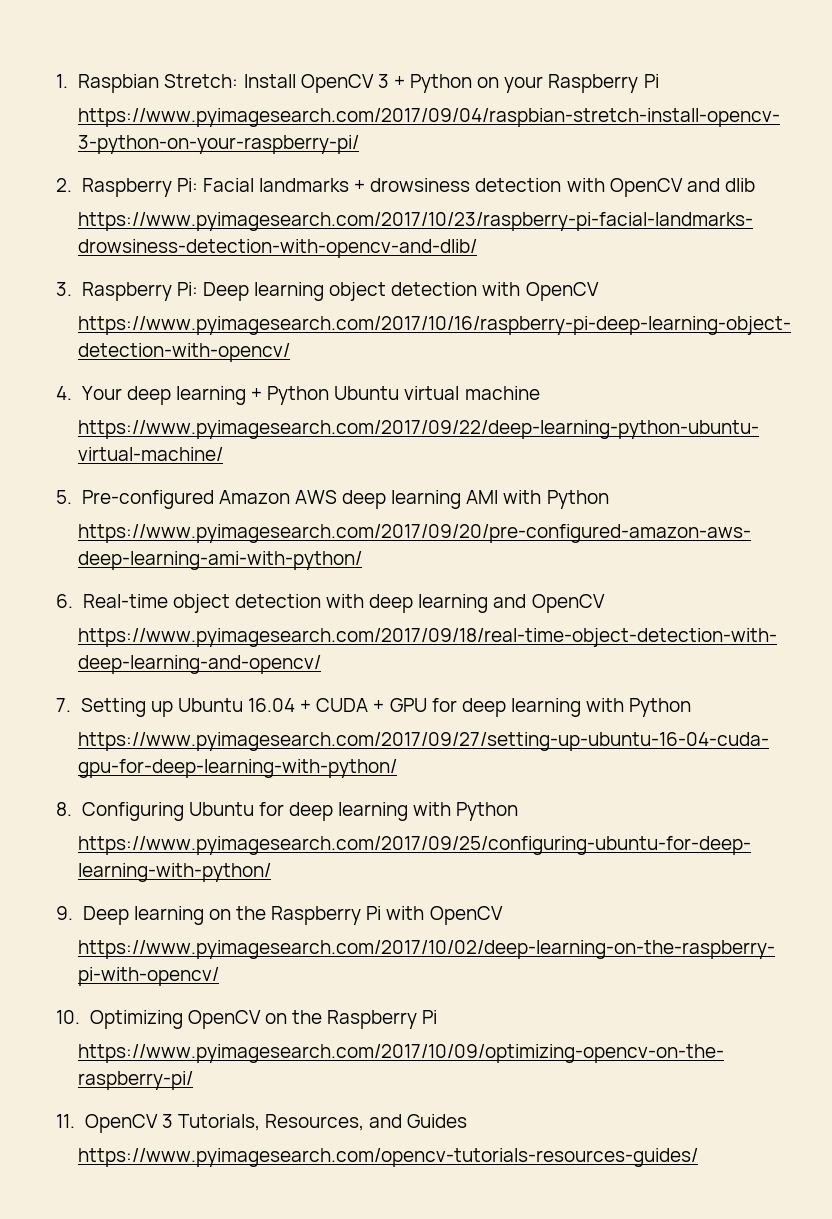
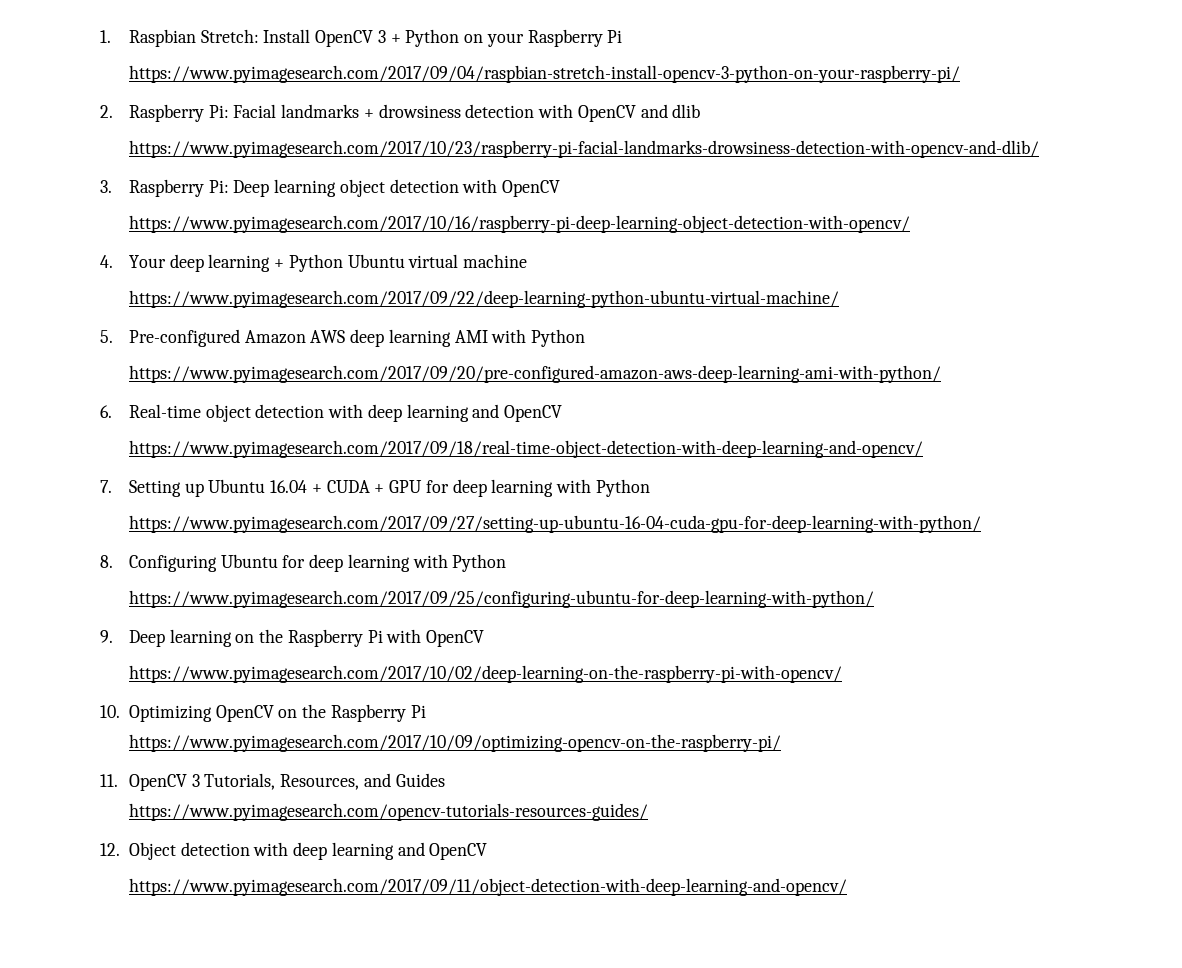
(699, 1157) none -> [99,842,488,860] [128,878,847,896] // 12. Object detection with deep learning and OpenCV // https://www.pyimagesearch.com/2017/09/11/object-detection-with-deep-learning-and-opencv/

